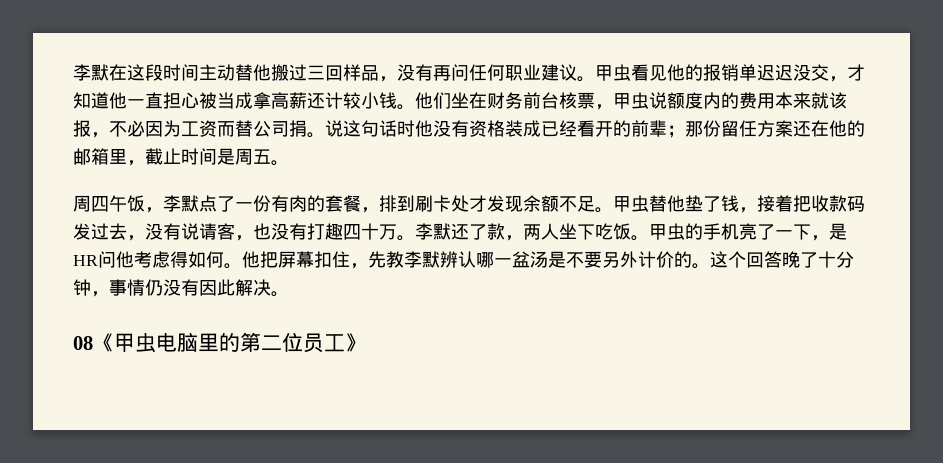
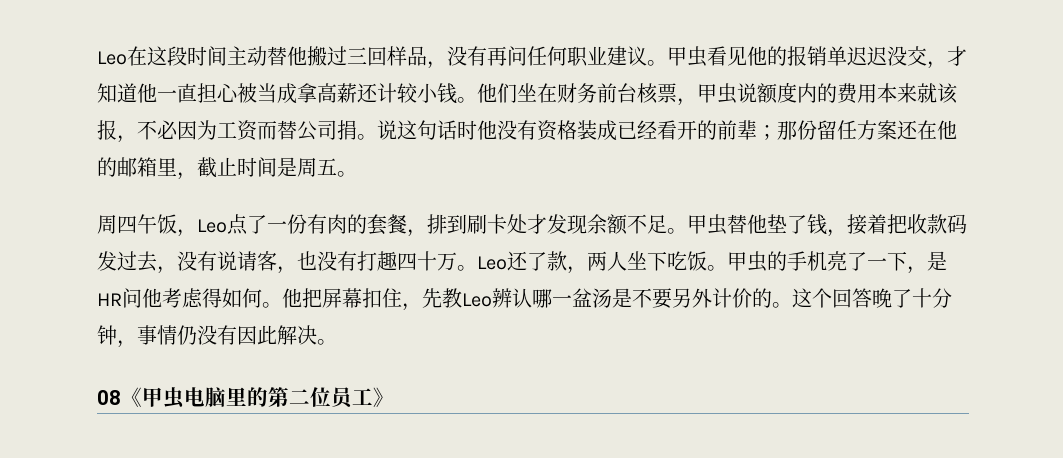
[73,64,109,81] 李默 -> [97,51,127,65] Leo
[163,195,199,212] 李默 -> [197,219,227,233] Leo
[415,223,451,240] 李默 -> [477,256,507,270] Leo
[404,251,440,268] 李默 -> [462,293,492,307] Leo

